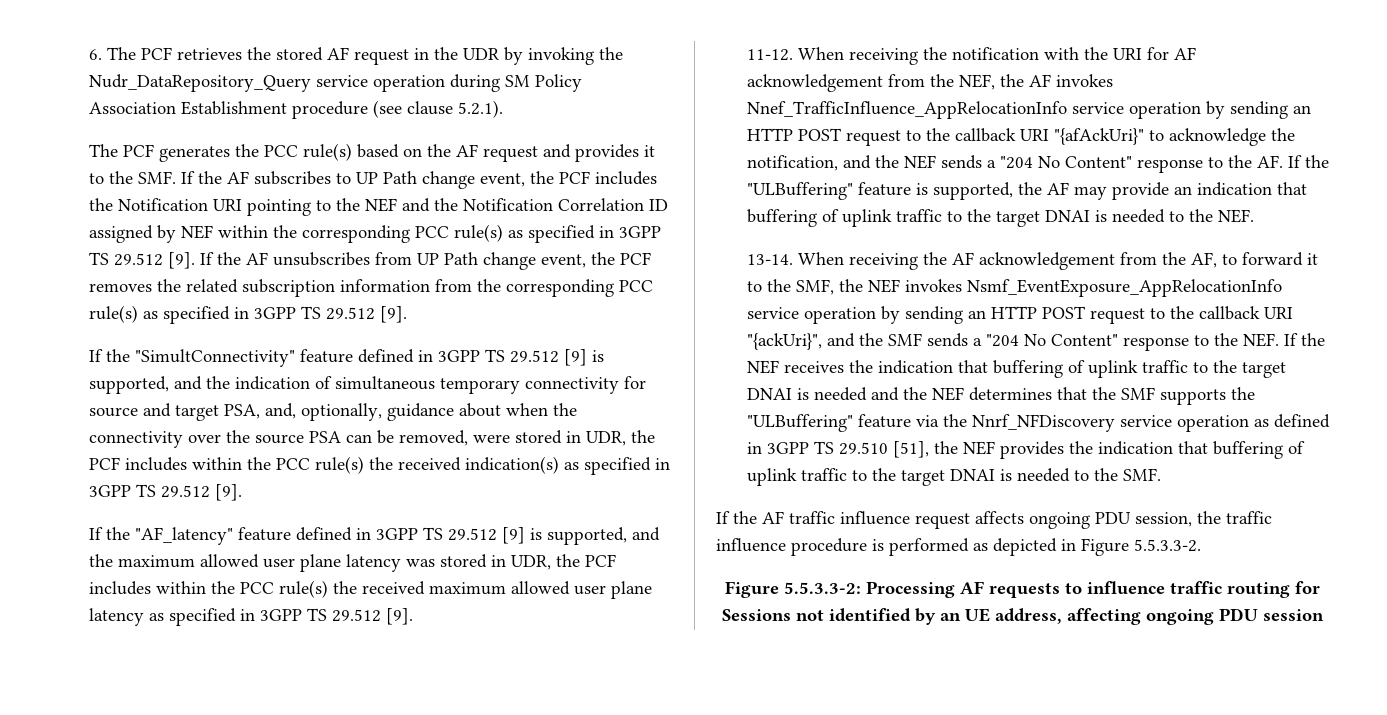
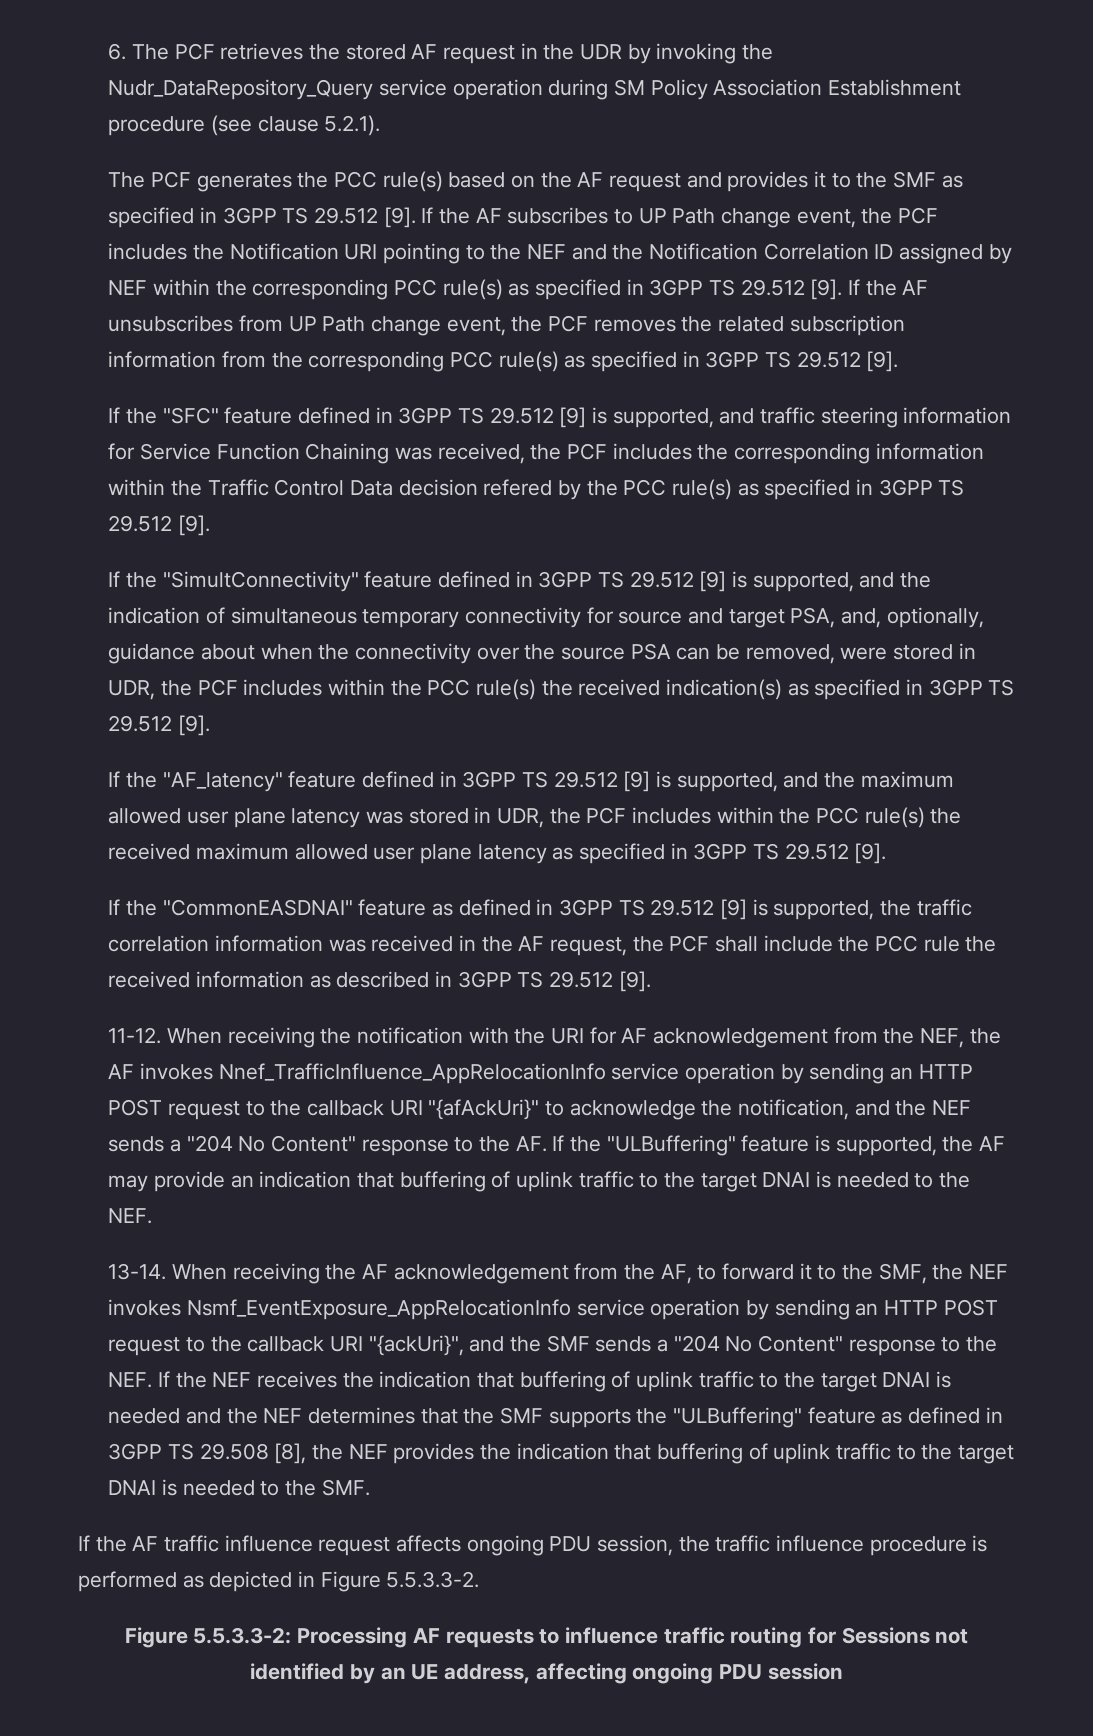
[137,171,176,184] SMF. -> [893,171,963,188] [108,207,416,228] SMF as specified in 3GPP TS 29.512 [9].
(407, 314) none -> [108,407,1012,428] [108,443,984,464] [108,479,965,500] [108,515,211,536] // If the "SFC" feature defined in 3GPP TS 29.512 [9] is supported, and traffic steering information for Service Function Chaining was received, the PCF includes the corresponding information within the Traffic Control Data decision refered by the PCC rule(s) as specified in 3GPP TS 29.512 [9].
(413, 616) none -> [108,899,972,920] [108,935,997,956] [108,971,651,992] // If the "CommonEASDNAI" feature as defined in 3GPP TS 29.512 [9] is supported, the traffic correlation information was received in the AF request, the PCF shall include the PCC rule the received information as described in 3GPP TS 29.512 [9].
[915,414,1330,432] [746,441,929,458] via the Nnrf_NFDiscovery service operation as defined in 3GPP TS 29.510 [51], -> [881,1407,1003,1424] [108,1443,307,1464] as defined in 3GPP TS 29.508 [8],

